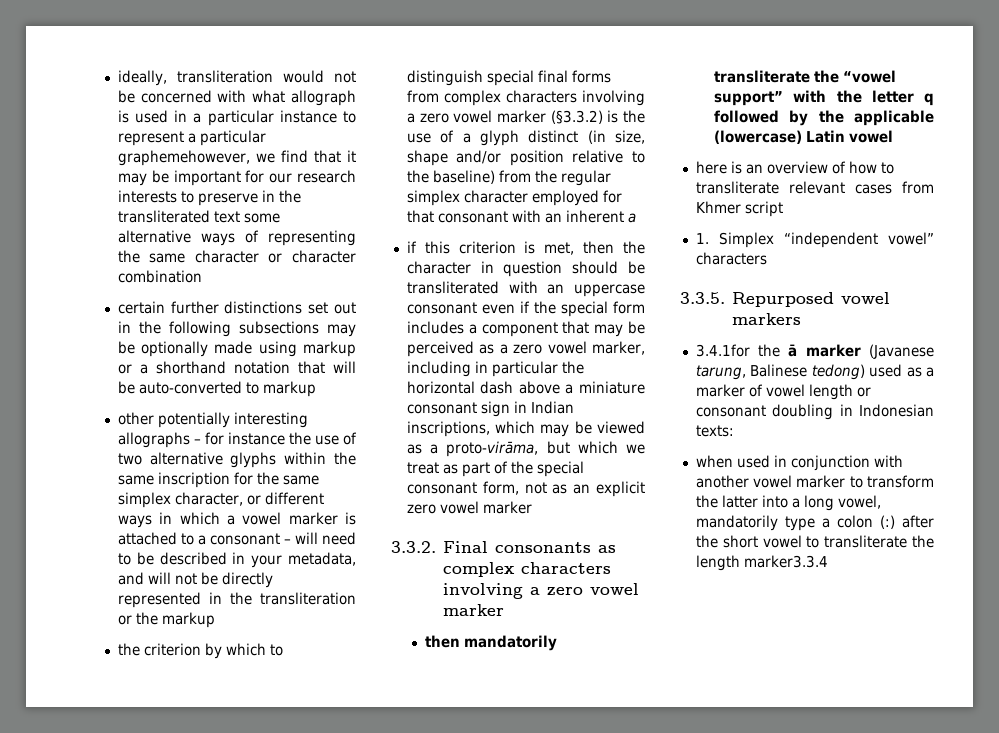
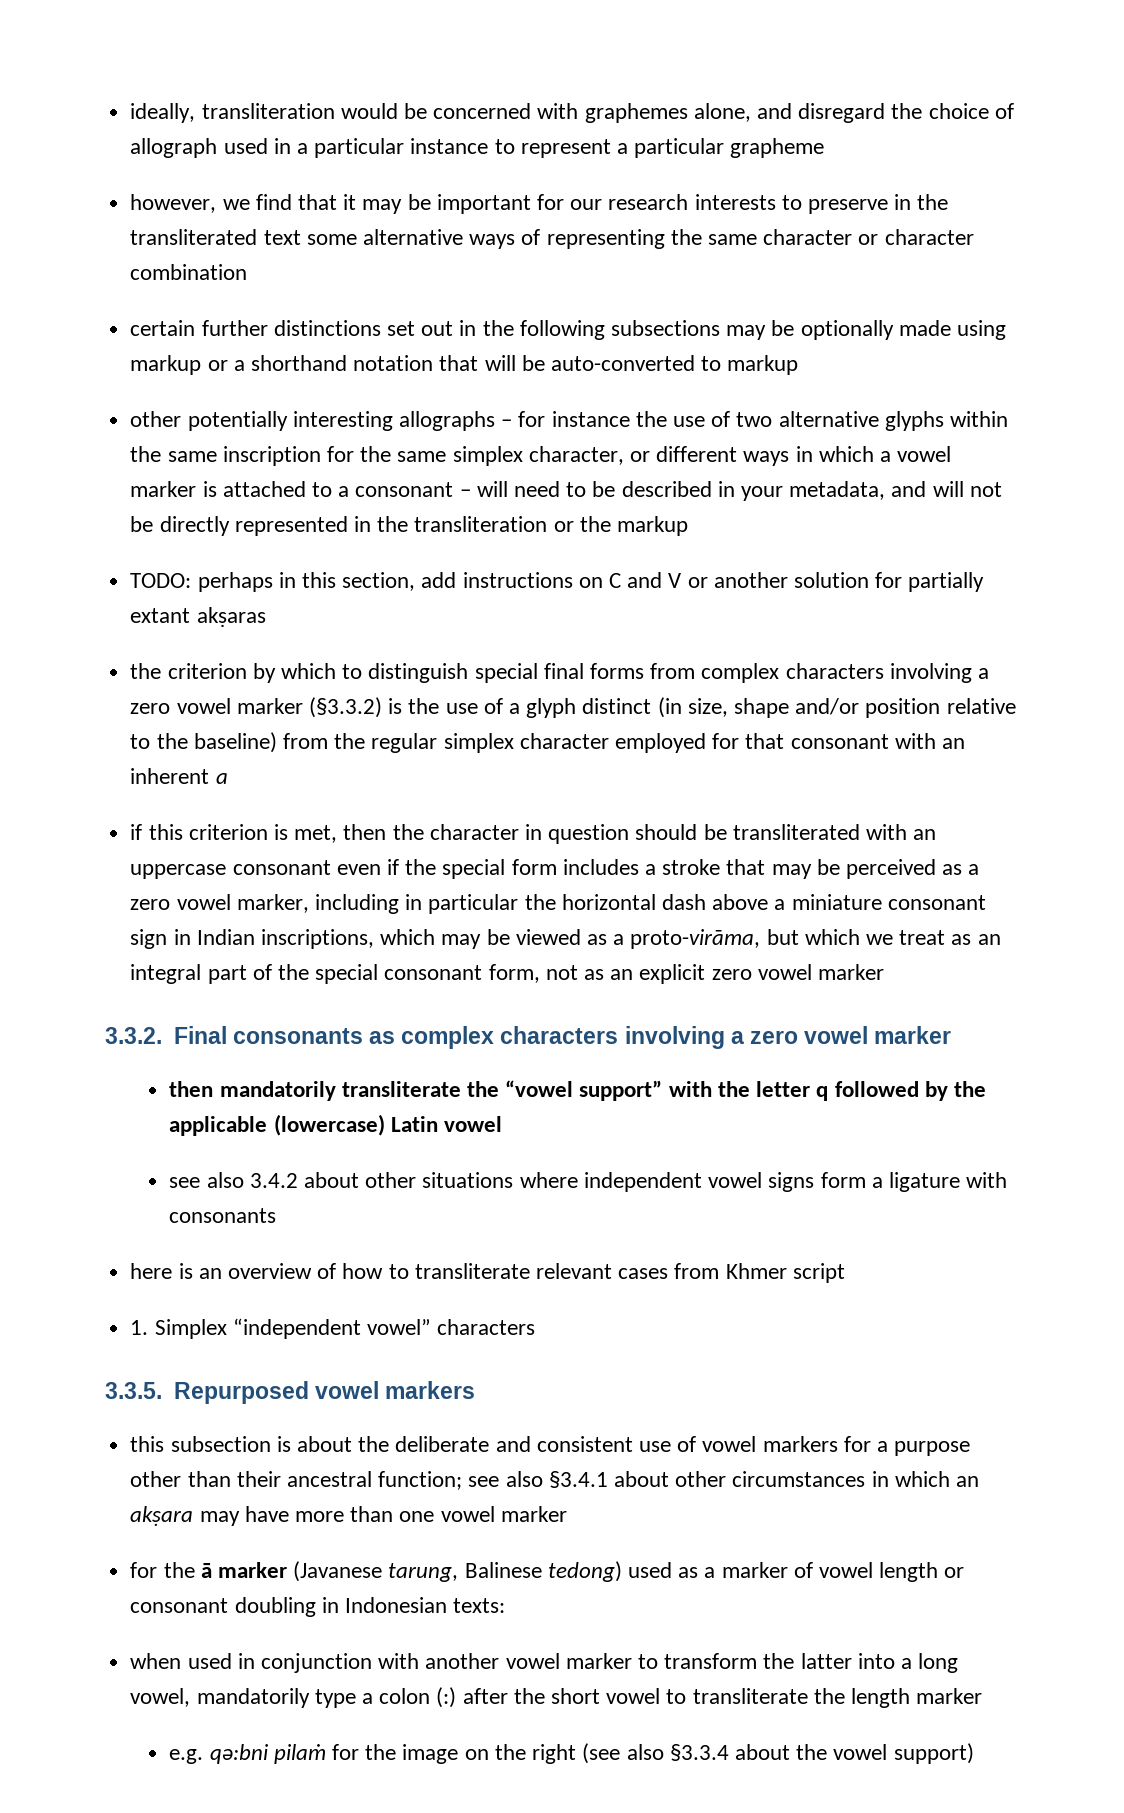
[334,71,356,83] not -> (398, 111) none
[252,90,356,106] [117,110,129,123] what allograph is -> [584,103,1014,123] [130,138,218,158] graphemes alone, and disregard the choice of allograph
[117,150,250,166] graphemehowever, -> [730,138,825,158] [130,194,217,213] grapheme // however,
(215, 620) none -> [130,572,985,592] [130,607,266,627] // TODO: perhaps in this section, add instructions on C and V or another solution for partially extant akṣaras
[481,322,558,337] component -> [662,859,721,875] stroke
(458, 469) none -> [977,934,1001,945] [130,964,202,984] an integral
(894, 136) none -> [169,1172,1008,1192] [169,1208,277,1223] // see also 3.4.2 about other situations where independent vowel signs form a ligature with consonants
[695,344,750,357] 3.4.1for -> [130,1436,971,1456] [130,1471,980,1490] [130,1506,567,1526] [130,1562,158,1578] this subsection is about the deliberate and consistent use of vowel markers for a purpose other than their ancestral function; see also §3.4.1 about other circumstances in which an akṣara may have more than one vowel marker // for
[743,555,828,568] marker3.3.4 -> [916,1688,983,1704] [169,1743,974,1764] marker // e.g. qə:bni pilaṁ for the image on the right (see also §3.3.4 about the vowel support)

